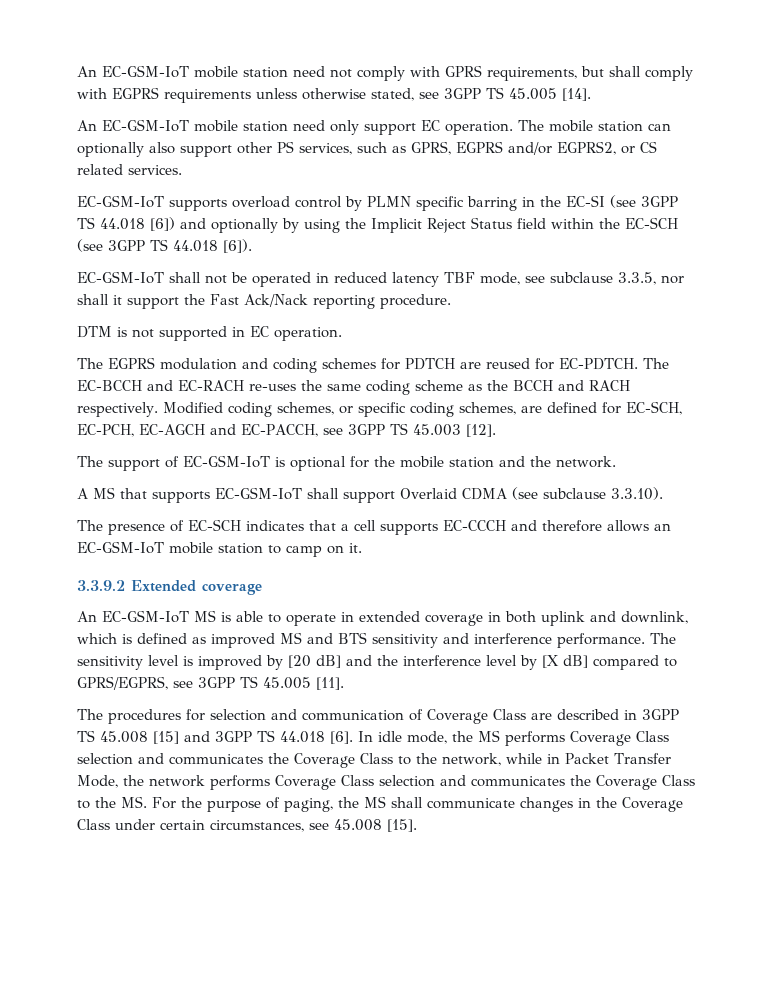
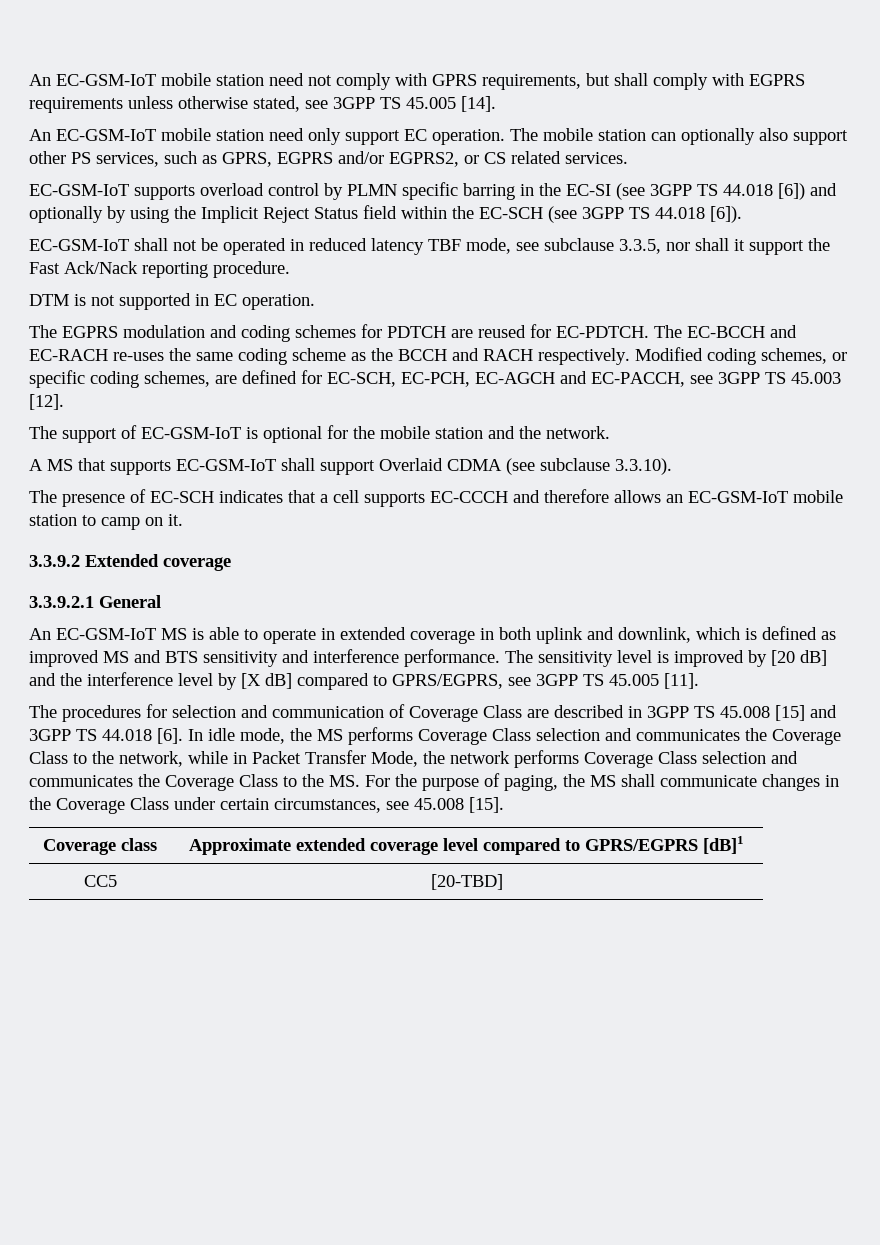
(262, 589) none -> [29,595,161,608] // 3.3.9.2.1 General
(417, 825) none -> [43,838,157,855] [189,836,744,855] [83,875,117,887] [430,874,503,890] // Coverage class | Approximate extended coverage level compared to GPRS/EGPRS [dB]1 // CC5 | [20-TBD]

